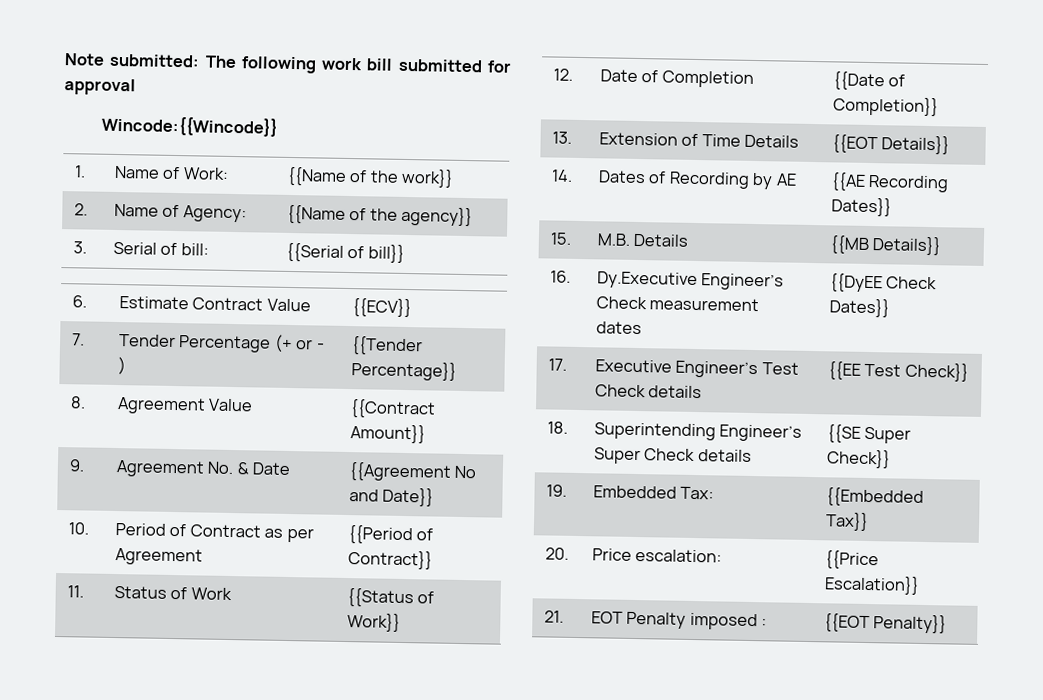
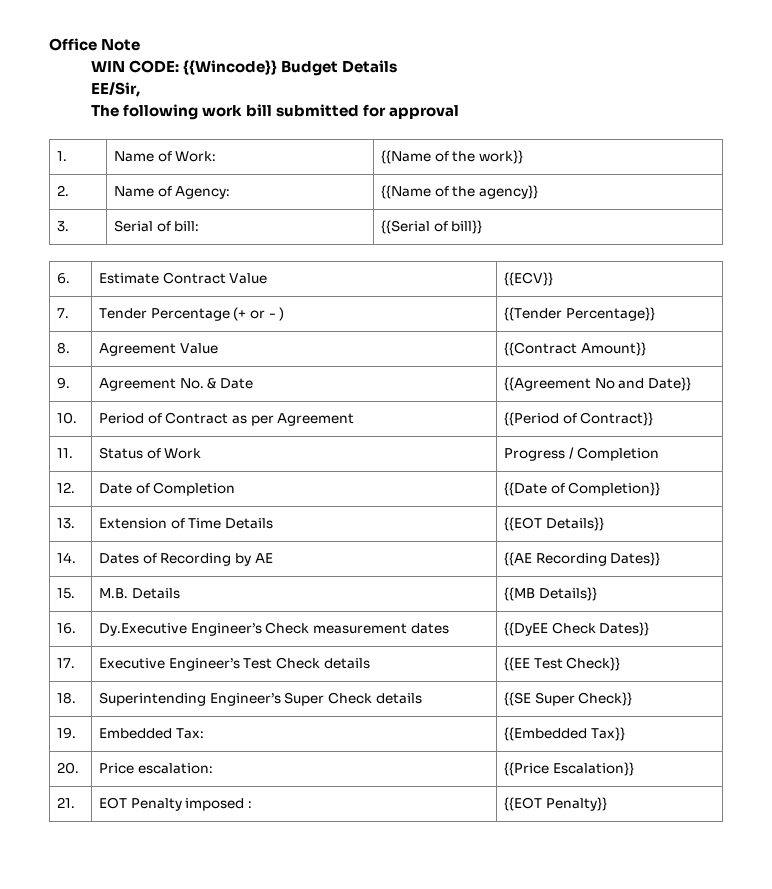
(64, 59) none -> [49,38,97,51] Office
[109,53,201,68] submitted: -> [90,60,397,76] [90,82,140,97] // WIN CODE: {{Wincode}} Budget Details // EE/Sir, //
[101,115,279,137] // Wincode:{{Wincode}} -> (459, 112) none
[346,588,435,608] [346,613,401,632] {{Status of Work}} -> [504,447,660,461] Progress / Completion

